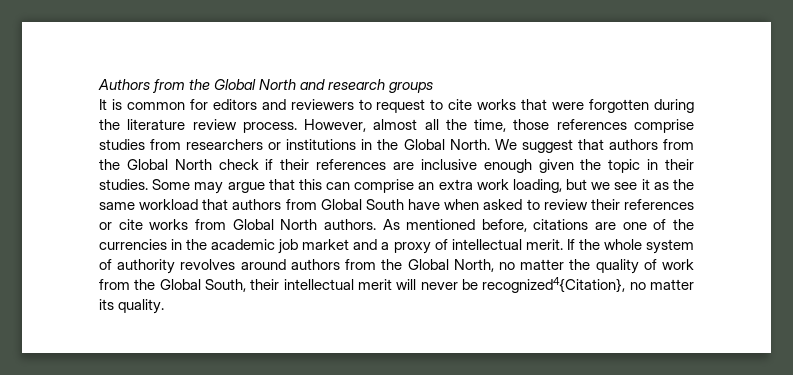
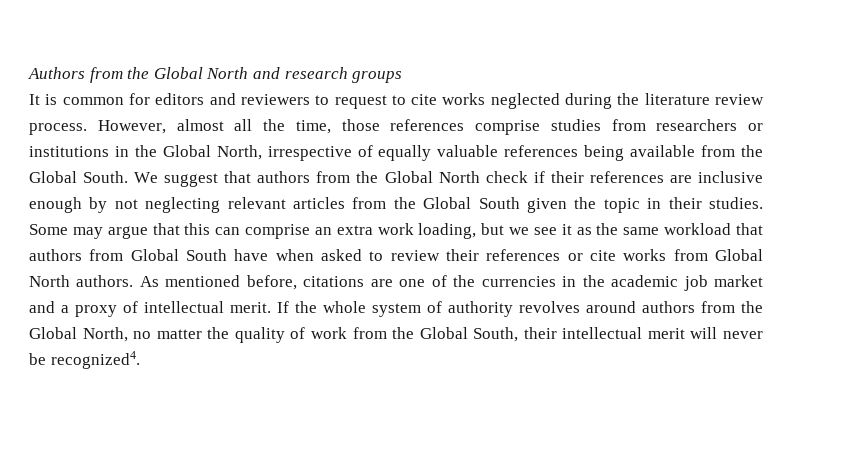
[521,99,650,113] that were forgotten -> [490,93,560,109] neglected
[449,139,490,150] North. -> [216,145,763,161] [29,171,129,183] North, irrespective of equally valuable references being available from the Global South.
(532, 166) none -> [89,197,520,213] by not neglecting relevant articles from the Global South
[482,277,694,293] [99,299,165,314] recognized4{Citation}, no matter its quality. -> [50,351,140,369] recognized4.

